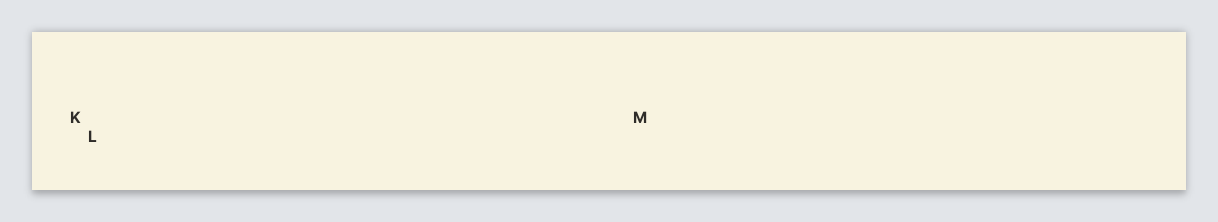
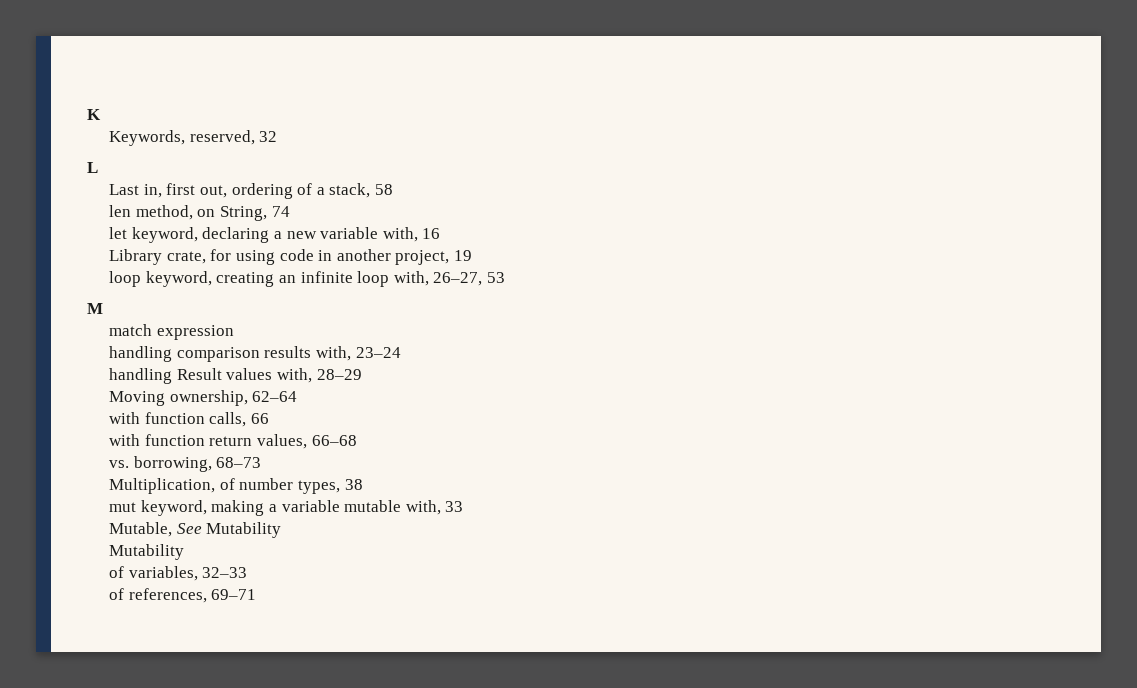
[88,130,98,142] [633,111,647,123] L // M -> [109,130,278,146] [87,162,98,173] [109,183,393,199] [109,205,290,221] [109,227,441,243] [109,249,472,265] [109,271,505,287] [87,303,103,314] [109,324,234,340] [109,346,401,362] [109,368,362,384] [109,390,298,406] [109,412,270,427] [109,434,357,449] [109,456,262,472] [109,478,363,494] [109,500,464,516] [109,522,282,538] [109,544,185,560] [109,566,248,581] [109,588,257,603] Keywords, reserved, 32 // L // Last in, first out, ordering of a stack, 58 // len method, on String, 74 // let keyword, declaring a new variable with, 16 // Library crate, for using code in another project, 19 // loop keyword, creating an infinite loop with, 26–27, 53 // M // match expression // handling comparison results with, 23–24 // handling Result values with, 28–29 // Moving ownership, 62–64 // with function calls, 66 // with function return values, 66–68 // vs. borrowing, 68–73 // Multiplication, of number types, 38 // mut keyword, making a variable mutable with, 33 // Mutable, See Mutability // Mutability // of variables, 32–33 // of references, 69–71

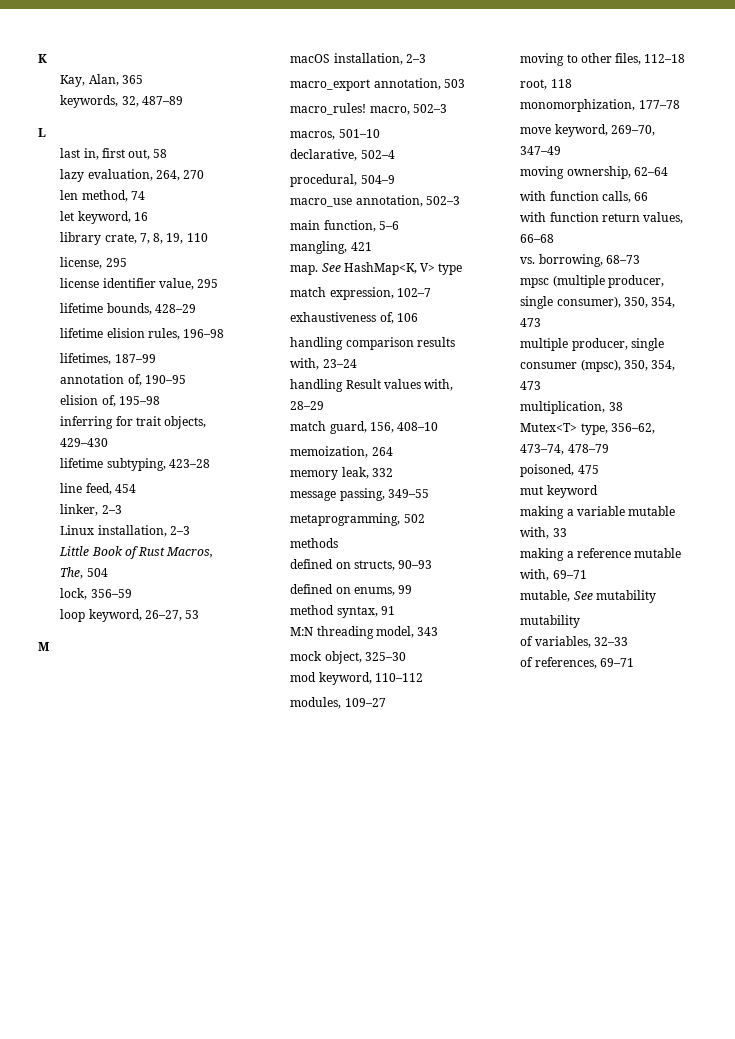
[109,130,278,146] Keywords, reserved, 32 -> [60,74,143,87] [60,95,183,108] Kay, Alan, 365 // keywords, 32, 487–89
[109,184,140,195] Last -> [60,148,81,158] last
[231,183,393,199] ordering of a stack, 58 -> [153,149,168,158] [60,169,205,182] 58 // lazy evaluation, 264, 270
[197,206,268,221] on String, -> (128, 196) none
[202,227,441,243] [109,249,472,265] [109,271,505,287] [87,303,103,314] [109,324,234,340] declaring a new variable with, 16 // Library crate, for using code in another project, 19 // loop keyword, creating an infinite loop with, 26–27, 53 // M // match expression -> [133,212,148,221] [60,232,208,245] [60,257,127,269] [60,278,219,290] [60,303,196,315] [60,328,225,340] [60,353,156,365] [60,374,186,386] [60,395,160,407] [60,416,207,429] [60,438,109,447] [60,458,210,471] [60,483,136,495] [60,504,122,516] [60,525,190,537] [59,546,214,559] [60,567,108,579] [60,588,132,600] [60,609,200,622] [38,642,50,651] [290,53,426,65] [290,78,465,91] [290,103,447,115] [290,129,380,140] [290,149,395,161] [290,174,395,187] [290,195,460,207] [290,220,399,232] [290,241,372,254] [290,262,463,275] [290,287,431,300] [290,312,418,324] 16 // library crate, 7, 8, 19, 110 // license, 295 // license identifier value, 295 // lifetime bounds, 428–29 // lifetime elision rules, 196–98 // lifetimes, 187–99 // annotation of, 190–95 // elision of, 195–98 // inferring for trait objects, 429–430 // lifetime subtyping, 423–28 // line feed, 454 // linker, 2–3 // Linux installation, 2–3 // Little Book of Rust Macros, The, 504 // lock, 356–59 // loop keyword, 26–27, 53 // M // macOS installation, 2–3 // macro_export annotation, 503 // macro_rules! macro, 502–3 // macros, 501–10 // declarative, 502–4 // procedural, 504–9 // macro_use annotation, 502–3 // main function, 5–6 // mangling, 421 // map. See HashMap<K, V> type // match expression, 102–7 // exhaustiveness of, 106
[109,391,166,406] Moving -> [290,421,439,434] [290,446,393,458] [290,467,393,480] [290,488,429,501] [290,513,425,526] [290,538,339,548] [290,559,433,571] [290,584,413,596] [290,605,395,618] [290,626,439,639] [290,651,406,664] [290,672,423,685] [290,697,386,709] [520,53,686,66] [520,79,572,90] [520,99,680,112] [520,124,655,137] [520,146,562,155] [520,166,565,179] match guard, 156, 408–10 // memoization, 264 // memory leak, 332 // message passing, 349–55 // metaprogramming, 502 // methods // defined on structs, 90–93 // defined on enums, 99 // method syntax, 91 // M:N threading model, 343 // mock object, 325–30 // mod keyword, 110–112 // modules, 109–27 // moving to other files, 112–18 // root, 118 // monomorphization, 177–78 // move keyword, 269–70, 347–49 // moving
[109,478,363,494] Multiplication, of number types, 38 -> [520,275,664,288] [520,296,676,309] [520,318,542,327] [520,338,664,351] [520,359,676,372] [520,381,542,390] [520,401,623,414] [520,423,655,435] [520,444,609,455] [520,464,599,477] mpsc (multiple producer, single consumer), 350, 354, 473 // multiple producer, single consumer (mpsc), 350, 354, 473 // multiplication, 38 // Mutex<T> type, 356–62, 473–74, 478–79 // poisoned, 475
[140,500,207,516] keyword, -> [546,485,598,498] keyword //
[109,522,282,538] [109,544,185,560] Mutable, See Mutability // Mutability -> [520,548,682,561] [520,569,587,581] [520,590,656,603] [520,615,581,628] making a reference mutable with, 69–71 // mutable, See mutability // mutability

